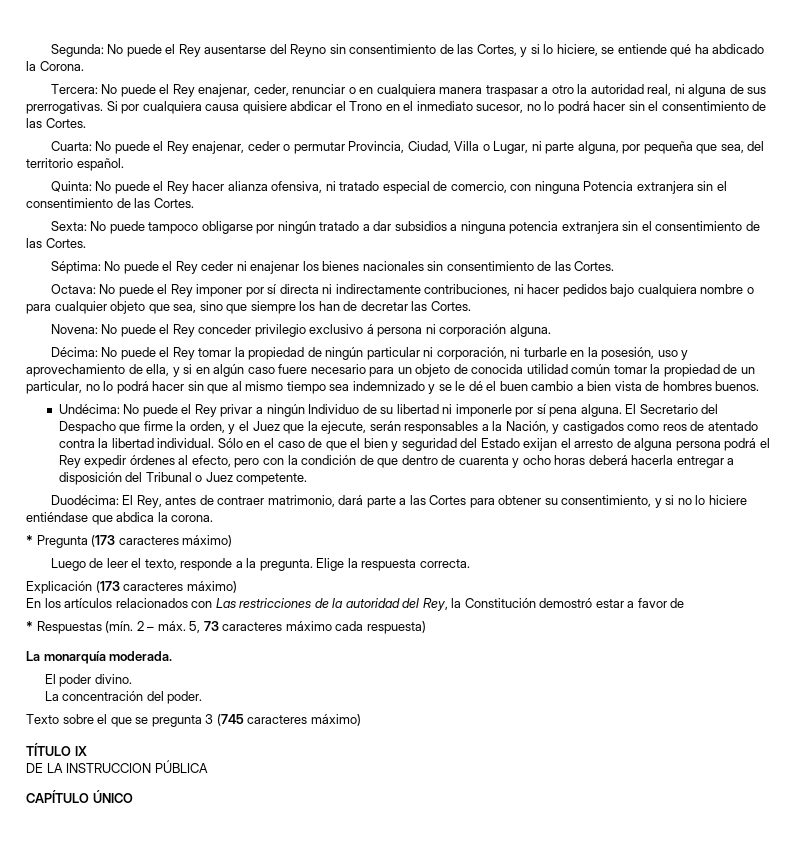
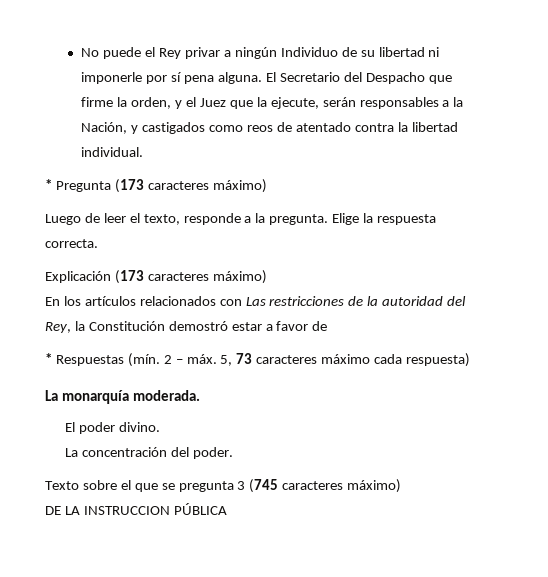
[50,44,765,57] [26,61,84,71] [50,84,767,97] [26,101,767,114] [26,118,86,128] [50,141,765,154] [26,158,124,171] [50,181,727,194] [26,198,194,208] [50,221,760,234] [26,238,86,248] [50,261,615,274] [50,284,754,297] [26,301,471,314] [50,324,551,337] [50,347,689,360] [26,364,755,377] [26,381,760,394] [58,404,120,414] Segunda: No puede el Rey ausentarse del Reyno sin consentimiento de las Cortes, y si lo hiciere, se entiende qué ha abdicado la Corona. // Tercera: No puede el Rey enajenar, ceder, renunciar o en cualquiera manera traspasar a otro la autoridad real, ni alguna de sus prerrogativas. Si por cualquiera causa quisiere abdicar el Trono en el inmediato sucesor, no lo podrá hacer sin el consentimiento de las Cortes. // Cuarta: No puede el Rey enajenar, ceder o permutar Provincia, Ciudad, Villa o Lugar, ni parte alguna, por pequeña que sea, del territorio español. // Quinta: No puede el Rey hacer alianza ofensiva, ni tratado especial de comercio, con ninguna Potencia extranjera sin el consentimiento de las Cortes. // Sexta: No puede tampoco obligarse por ningún tratado a dar subsidios a ninguna potencia extranjera sin el consentimiento de las Cortes. // Séptima: No puede el Rey ceder ni enajenar los bienes nacionales sin consentimiento de las Cortes. // Octava: No puede el Rey imponer por sí directa ni indirectamente contribuciones, ni hacer pedidos bajo cualquiera nombre o para cualquier objeto que sea, sino que siempre los han de decretar las Cortes. // Novena: No puede el Rey conceder privilegio exclusivo á persona ni corporación alguna. // Décima: No puede el Rey tomar la propiedad de ningún particular ni corporación, ni turbarle en la posesión, uso y aprovechamiento de ella, y si en algún caso fuere necesario para un objeto de conocida utilidad común tomar la propiedad de un particular, no lo podrá hacer sin que al mismo tiempo sea indemnizado y se le dé el buen cambio a bien vista de hombres buenos. // Undécima: -> (81, 52) none
[217,438,770,451] [58,455,735,468] [58,472,308,485] [50,495,747,508] [26,512,214,525] Sólo en el caso de que el bien y seguridad del Estado exijan el arresto de alguna persona podrá el Rey expedir órdenes al efecto, pero con la condición de que dentro de cuarenta y ocho horas deberá hacerla entregar a disposición del Tribunal o Juez competente. // Duodécima: El Rey, antes de contraer matrimonio, dará parte a las Cortes para obtener su consentimiento, y si no lo hiciere entiéndase que abdica la corona. -> (144, 152) none
[26,743,87,756] // TÍTULO IX -> (402, 486) none
[26,790,133,803] // CAPÍTULO ÚNICO -> (227, 509) none

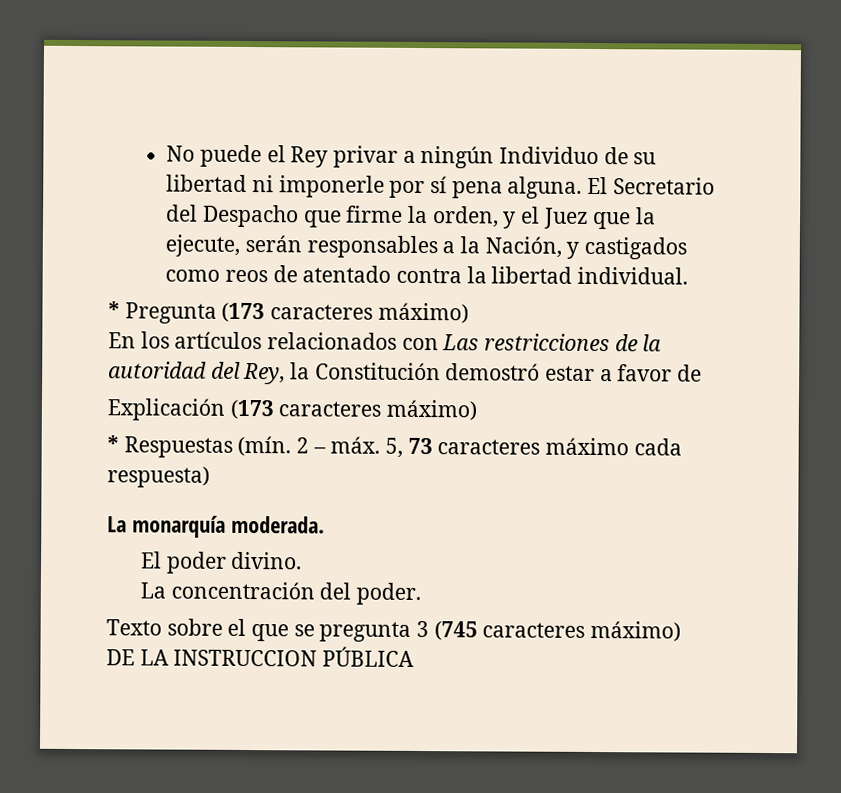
[45,213,437,225] [45,239,98,248] [45,270,267,284] // Luego de leer el texto, responde a la pregunta. Elige la respuesta correcta. // Explicación (173 caracteres máximo) -> (469, 313) none
(328, 326) none -> [107,398,478,421] // Explicación (173 caracteres máximo)

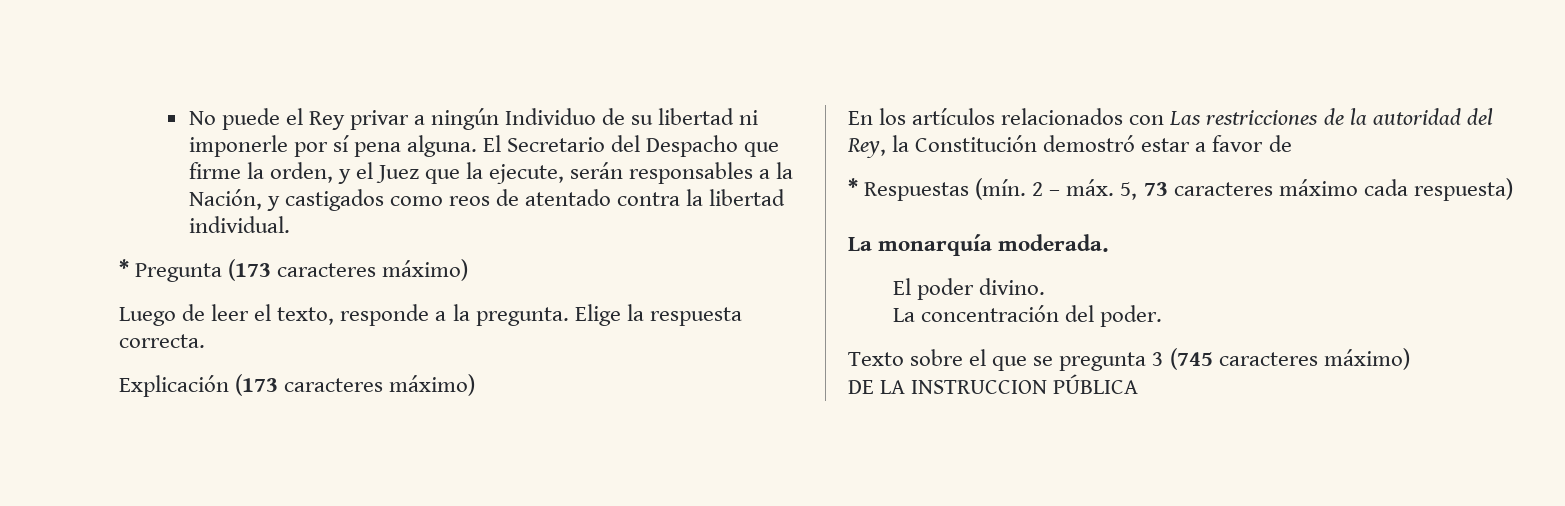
(469, 313) none -> [119,304,742,326] [119,334,205,348] [119,374,476,397] // Luego de leer el texto, responde a la pregunta. Elige la respuesta correcta. // Explicación (173 caracteres máximo)
[107,398,478,421] // Explicación (173 caracteres máximo) -> (1292, 143) none

